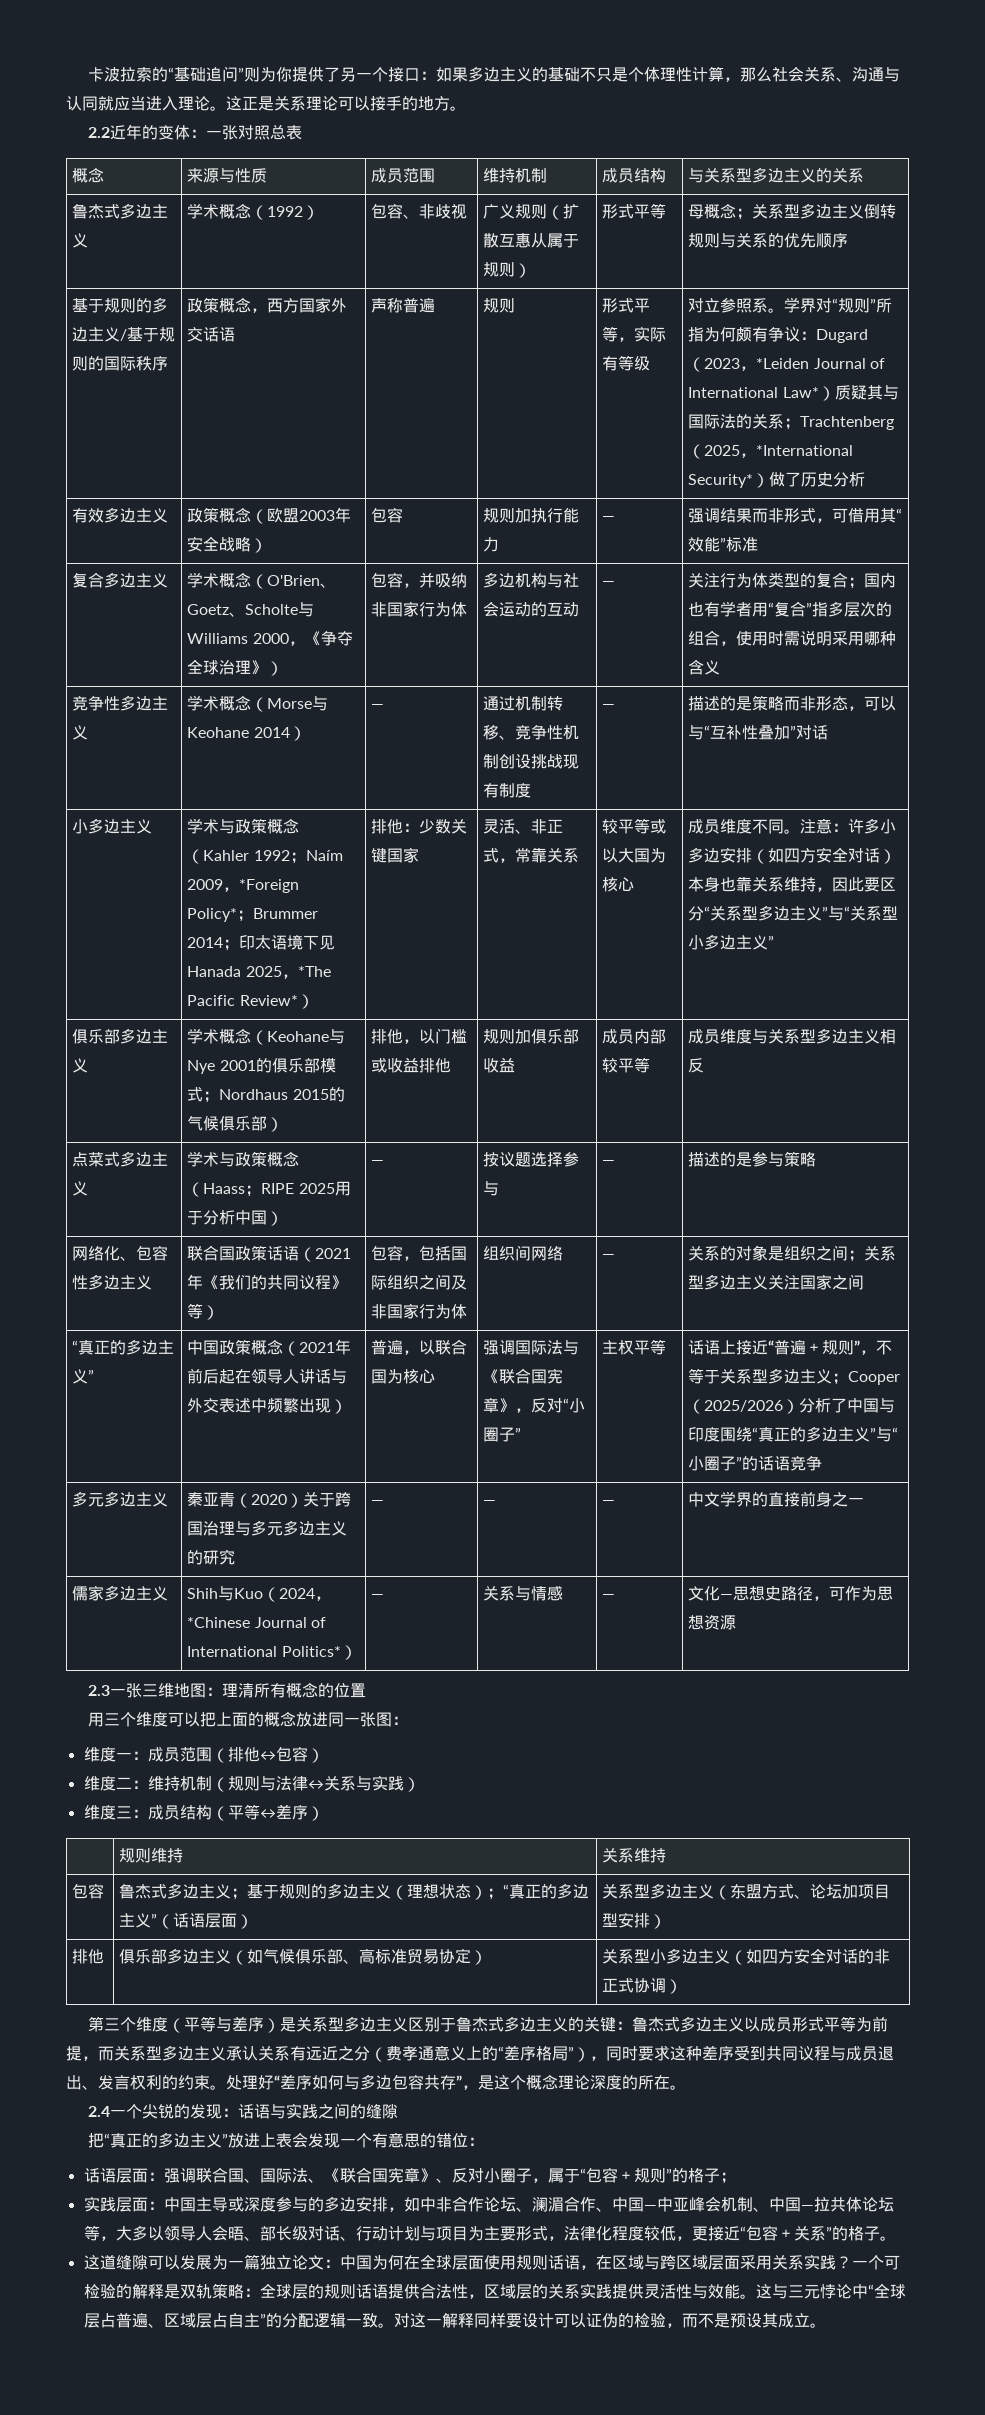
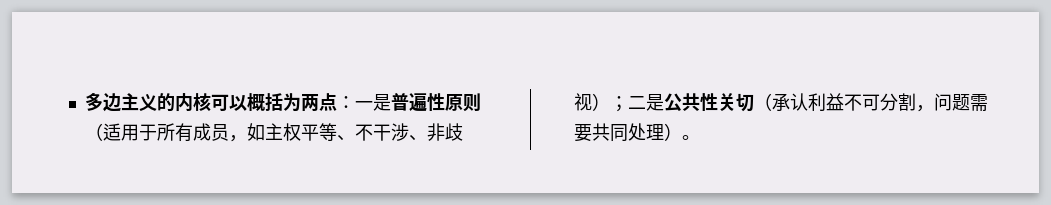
[87,66,900,82] [66,96,466,111] [87,124,302,140] [72,167,105,183] [187,168,268,183] [371,168,436,183] [483,168,548,183] [602,168,667,183] [688,167,865,183] [72,203,169,219] [72,233,89,248] [187,203,320,220] [371,203,468,219] [483,204,580,220] [483,233,580,248] [483,262,532,278] [602,203,667,219] [688,203,897,220] [688,233,849,248] [72,297,169,313] [72,327,176,342] [72,356,169,371] [187,297,348,313] [187,327,236,342] [371,298,436,313] [483,298,516,313] [602,298,651,313] [602,326,667,342] [602,355,651,371] [688,297,893,313] [688,326,869,343] [688,357,886,372] [688,385,899,401] [688,414,895,430] [688,444,854,459] [688,472,866,488] [72,507,169,523] [187,507,352,524] [187,536,268,553] [371,507,404,523] [483,508,580,523] [483,537,500,552] [602,516,616,521] [688,508,903,523] [688,537,759,552] [72,572,169,588] [187,572,337,589] [187,602,315,617] [187,630,353,646] [187,659,284,676] [371,572,468,588] [371,601,468,617] [483,572,580,588] [483,601,580,617] [602,581,616,586] [688,572,897,589] [688,601,893,617] [688,630,897,646] [688,660,721,675] [72,695,169,711] [72,725,89,740] [187,695,329,712] [187,726,306,741] [371,704,385,709] [483,696,564,711] [483,724,580,740] [483,754,580,769] [483,783,532,798] [602,704,616,709] [688,695,897,711] [688,725,829,740] [72,818,153,834] [187,818,300,834] [187,849,343,864] [187,879,300,893] [187,908,319,922] [187,934,336,951] [187,966,331,979] [187,994,314,1009] [371,819,468,834] [371,847,420,863] [483,819,564,834] [483,848,580,863] [602,818,667,834] [602,848,667,863] [602,877,635,892] [688,818,897,834] [688,847,897,864] [688,876,897,892] [688,905,899,921] [688,934,775,950] [72,1028,169,1044] [72,1058,89,1073] [187,1028,346,1045] [187,1058,336,1074] [187,1087,345,1103] [187,1115,284,1132] [371,1028,468,1044] [371,1057,452,1073] [483,1029,580,1044] [483,1057,516,1073] [602,1029,667,1044] [602,1057,651,1073] [688,1028,897,1044] [688,1058,705,1073] [72,1151,169,1167] [72,1181,89,1196] [187,1151,300,1167] [187,1181,351,1197] [187,1210,284,1226] [371,1160,385,1165] [483,1152,580,1167] [483,1181,500,1196] [602,1160,616,1165] [688,1151,817,1167] [72,1245,169,1261] [72,1274,153,1290] [187,1245,352,1262] [187,1274,348,1290] [187,1303,220,1320] [371,1245,468,1261] [371,1274,468,1290] [371,1303,468,1319] [483,1245,564,1261] [602,1254,616,1259] [688,1245,897,1262] [688,1274,865,1290] [72,1339,175,1355] [72,1369,95,1384] [187,1339,352,1356] [187,1368,348,1384] [187,1398,348,1414] [371,1339,468,1355] [371,1369,436,1384] [483,1340,580,1355] [483,1368,564,1384] [483,1398,586,1413] [483,1427,522,1442] [602,1339,667,1355] [688,1340,893,1355] [688,1368,901,1385] [688,1398,896,1414] [688,1426,899,1442] [688,1455,823,1471] [72,1491,169,1507] [187,1492,352,1508] [187,1520,348,1536] [187,1549,236,1565] [371,1500,385,1505] [483,1500,497,1505] [602,1500,616,1505] [688,1491,865,1507] [72,1585,169,1601] [187,1586,332,1602] [187,1617,327,1628] [187,1645,357,1660] [371,1594,385,1599] [483,1585,564,1601] [602,1594,616,1599] [688,1586,894,1601] [688,1615,737,1630] [87,1682,366,1698] [87,1711,408,1727] [83,1746,324,1763] [83,1775,420,1792] [83,1804,324,1821] [119,1848,184,1863] [602,1848,667,1863] [72,1883,105,1899] [119,1883,590,1900] [119,1913,254,1929] [602,1883,891,1900] [602,1912,667,1929] [72,1949,105,1964] [119,1948,488,1965] [602,1948,891,1965] [602,1978,683,1994] [87,2016,888,2033] [66,2045,894,2062] [66,2074,686,2090] [87,2103,398,2119] [87,2132,484,2148] [83,2167,736,2184] [83,2196,894,2212] [83,2225,896,2241] [83,2254,900,2270] [83,2283,906,2299] [83,2313,810,2328] 卡波拉索的“基础追问”则为你提供了另一个接口：如果多边主义的基础不只是个体理性计算，那么社会关系、沟通与认同就应当进入理论。这正是关系理论可以接手的地方。 // 2.2近年的变体：一张对照总表 // 概念 | 来源与性质 | 成员范围 | 维持机制 | 成员结构 | 与关系型多边主义的关系 // 鲁杰式多边主义 | 学术概念（1992） | 包容、非歧视 | 广义规则（扩散互惠从属于规则） | 形式平等 | 母概念；关系型多边主义倒转规则与关系的优先顺序 // 基于规则的多边主义/基于规则的国际秩序 | 政策概念，西方国家外交话语 | 声称普遍 | 规则 | 形式平等，实际有等级 | 对立参照系。学界对“规则”所指为何颇有争议：Dugard（2023，*Leiden Journal of International Law*）质疑其与国际法的关系；Trachtenberg（2025，*International Security*）做了历史分析 // 有效多边主义 | 政策概念（欧盟2003年安全战略） | 包容 | 规则加执行能力 | — | 强调结果而非形式，可借用其“效能”标准 // 复合多边主义 | 学术概念（O'Brien、Goetz、Scholte与Williams 2000，《争夺全球治理》） | 包容，并吸纳非国家行为体 | 多边机构与社会运动的互动 | — | 关注行为体类型的复合；国内也有学者用“复合”指多层次的组合，使用时需说明采用哪种含义 // 竞争性多边主义 | 学术概念（Morse与Keohane 2014） | — | 通过机制转移、竞争性机制创设挑战现有制度 | — | 描述的是策略而非形态，可以与“互补性叠加”对话 // 小多边主义 | 学术与政策概念（Kahler 1992；Naím 2009，*Foreign Policy*；Brummer 2014；印太语境下见Hanada 2025，*The Pacific Review*） | 排他：少数关键国家 | 灵活、非正式，常靠关系 | 较平等或以大国为核心 | 成员维度不同。注意：许多小多边安排（如四方安全对话）本身也靠关系维持，因此要区分“关系型多边主义”与“关系型小多边主义” // 俱乐部多边主义 | 学术概念（Keohane与Nye 2001的俱乐部模式；Nordhaus 2015的气候俱乐部） | 排他，以门槛或收益排他 | 规则加俱乐部收益 | 成员内部较平等 | 成员维度与关系型多边主义相反 // 点菜式多边主义 | 学术与政策概念（Haass；RIPE 2025用于分析中国） | — | 按议题选择参与 | — | 描述的是参与策略 // 网络化、包容性多边主义 | 联合国政策话语（2021年《我们的共同议程》等） | 包容，包括国际组织之间及非国家行为体 | 组织间网络 | — | 关系的对象是组织之间；关系型多边主义关注国家之间 // “真正的多边主义” | 中国政策概念（2021年前后起在领导人讲话与外交表述中频繁出现） | 普遍，以联合国为核心 | 强调国际法与《联合国宪章》，反对“小圈子” | 主权平等 | 话语上接近“普遍＋规则”，不等于关系型多边主义；Cooper（2025/2026）分析了中国与印度围绕“真正的多边主义”与“小圈子”的话语竞争 // 多元多边主义 | 秦亚青（2020）关于跨国治理与多元多边主义的研究 | — | — | — | 中文学界的直接前身之一 // 儒家多边主义 | Shih与Kuo（2024，*Chinese Journal of International Politics*） | — | 关系与情感 | — | 文化—思想史路径，可作为思想资源 // 2.3一张三维地图：理清所有概念的位置 // 用三个维度可以把上面的概念放进同一张图： // 维度一：成员范围（排他↔包容） // 维度二：维持机制（规则与法律↔关系与实践） // 维度三：成员结构（平等↔差序） // | 规则维持 | 关系维持 // 包容 | 鲁杰式多边主义；基于规则的多边主义（理想状态）；“真正的多边主义”（话语层面） | 关系型多边主义（东盟方式、论坛加项目型安排） // 排他 | 俱乐部多边主义（如气候俱乐部、高标准贸易协定） | 关系型小多边主义（如四方安全对话的非正式协调） // 第三个维度（平等与差序）是关系型多边主义区别于鲁杰式多边主义的关键：鲁杰式多边主义以成员形式平等为前提，而关系型多边主义承认关系有远近之分（费孝通意义上的“差序格局”），同时要求这种差序受到共同议程与成员退出、发言权利的约束。处理好“差序如何与多边包容共存”，是这个概念理论深度的所在。 // 2.4一个尖锐的发现：话语与实践之间的缝隙 // 把“真正的多边主义”放进上表会发现一个有意思的错位： // 话语层面：强调联合国、国际法、《联合国宪章》、反对小圈子，属于“包容＋规则”的格子； // 实践层面：中国主导或深度参与的多边安排，如中非合作论坛、澜湄合作、中国—中亚峰会机制、中国—拉共体论坛等，大多以领导人会晤、部长级对话、行动计划与项目为主要形式，法律化程度较低，更接近“包容＋关系”的格子。 // 这道缝隙可以发展为一篇独立论文：中国为何在全球层面使用规则话语，在区域与跨区域层面采用关系实践？一个可检验的解释是双轨策略：全球层的规则话语提供合法性，区域层的关系实践提供灵活性与效能。这与三元悖论中“全球层占普遍、区域层占自主”的分配逻辑一致。对这一解释同样要设计可以证伪的检验，而不是预设其成立 -> [84,92,481,112] [84,123,463,142] [573,93,988,112] [573,123,682,142] 多边主义的内核可以概括为两点：一是普遍性原则（适用于所有成员，如主权平等、不干涉、非歧视）；二是公共性关切（承认利益不可分割，问题需要共同处理）

